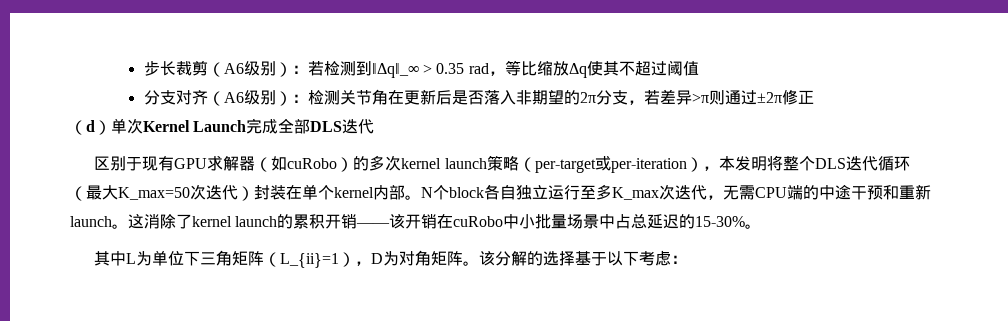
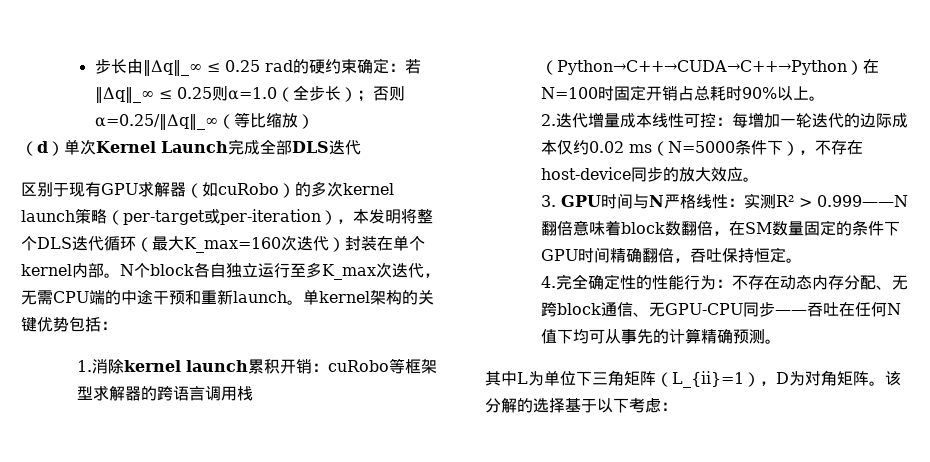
[143,60,699,78] [143,89,814,106] 步长裁剪（A6级别）：若检测到‖Δq‖_∞ > 0.35 rad，等比缩放Δq使其不超过阈值 // 分支对齐（A6级别）：检测关节角在更新后是否落入非期望的2π分支，若差异>π则通过±2π修正 -> [94,58,421,76] [94,85,405,103] [94,112,314,130] 步长由‖Δq‖_∞ ≤ 0.25 rad的硬约束确定：若‖Δq‖_∞ ≤ 0.25则α=1.0（全步长）；否则α=0.25/‖Δq‖_∞（等比缩放）
[118,187,190,200] K_max=50 -> [184,237,281,253] K_max=160
[128,214,294,229] 这消除了kernel launch的 -> [303,289,434,305] [21,316,117,332] [77,359,249,374] 单kernel架构的关键优势包括： // 1.消除kernel launch
[356,214,746,229] ——该开销在cuRobo中小批量场景中占总延迟的15-30% -> [312,358,438,374] [77,385,254,401] [541,59,880,75] [541,85,826,101] [541,112,909,128] [541,139,864,156] [541,167,760,182] [541,193,909,209] [541,220,901,236] [541,247,803,263] [541,274,909,290] [541,302,902,317] [541,328,766,344] ：cuRobo等框架型求解器的跨语言调用栈（Python→C++→CUDA→C++→Python）在N=100时固定开销占总耗时90%以上。 // 2.迭代增量成本线性可控：每增加一轮迭代的边际成本仅约0.02 ms（N=5000条件下），不存在host-device同步的放大效应。 // 3. GPU时间与N严格线性：实测R² > 0.999——N翻倍意味着block数翻倍，在SM数量固定的条件下GPU时间精确翻倍，吞吐保持恒定。 // 4.完全确定性的性能行为：不存在动态内存分配、无跨block通信、无GPU-CPU同步——吞吐在任何N值下均可从事先的计算精确预测

